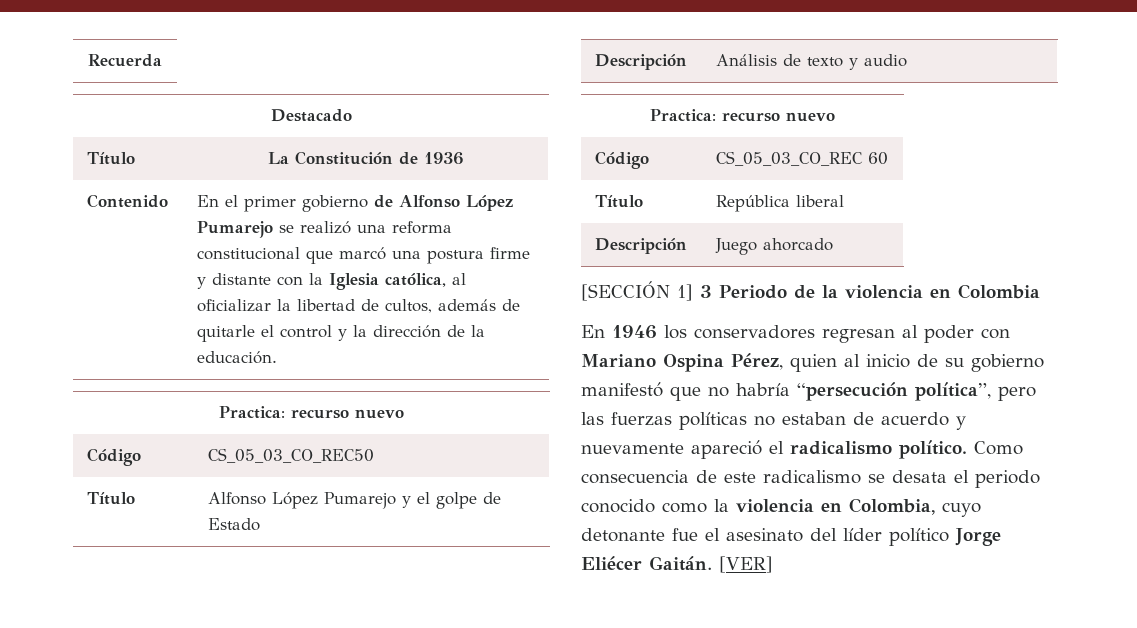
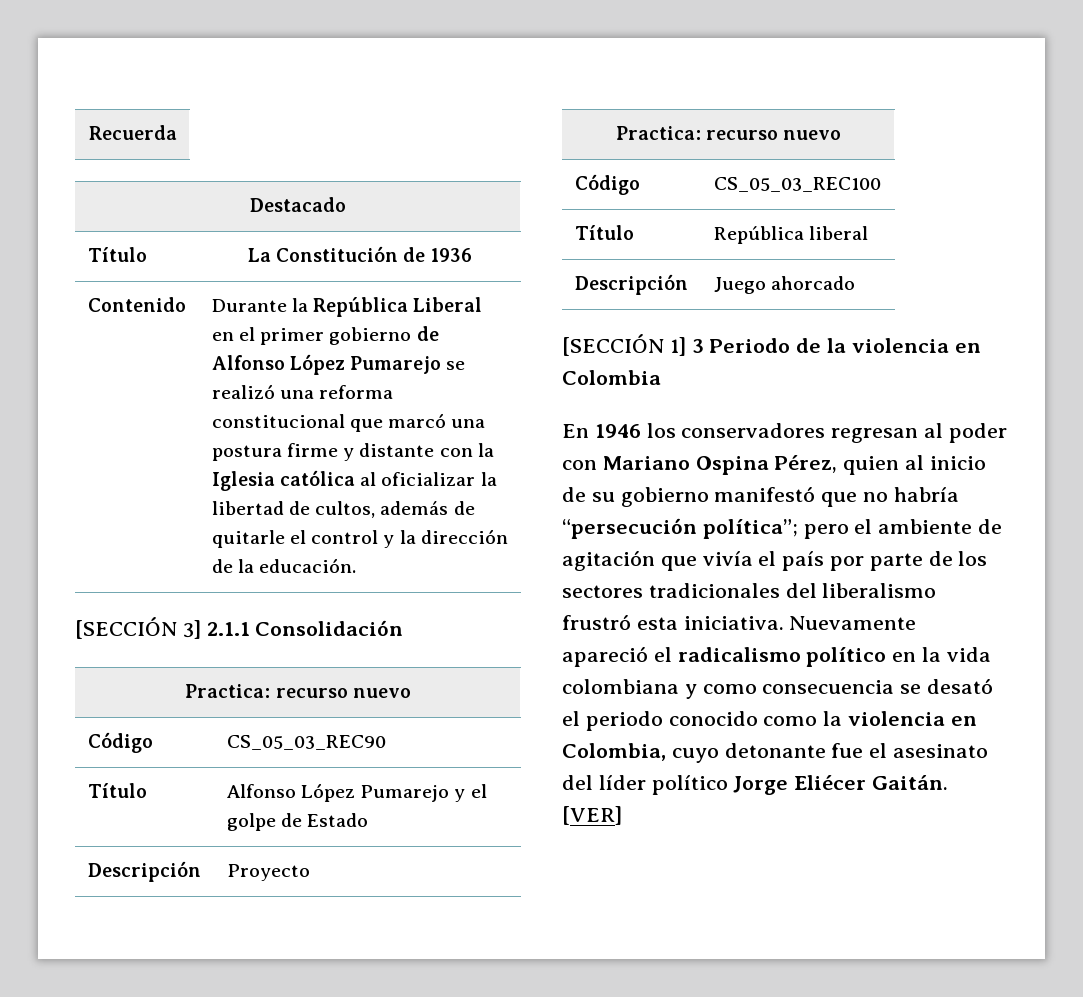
[197,195,220,207] En -> [211,297,483,317] [211,332,234,341] Durante la República Liberal en
[385,273,447,287] católica, -> [279,470,355,486] católica
[219,406,404,419] [87,448,142,466] [208,448,375,463] // Practica: recurso nuevo // Código | CS_05_03_CO_REC50 -> [75,617,404,639] [185,684,411,698] [87,732,153,753] [226,735,386,750] // [SECCIÓN 3] 2.1.1 Consolidación // Practica: recurso nuevo // Código | CS_05_03_REC90
[716,54,908,70] [650,109,835,122] [595,151,650,169] [716,151,889,166] Análisis de texto y audio // Practica: recurso nuevo // Código | CS_05_03_CO_REC 60 -> [226,864,310,881] [615,126,842,140] [574,174,640,195] [713,177,881,192] Proyecto // Practica: recurso nuevo // Código | CS_05_03_REC100
[915,382,1036,401] [581,412,966,430] [581,440,1023,459] [581,470,947,484] política”, pero las fuerzas políticas no estaban de acuerdo y nuevamente apareció el radicalismo político. Como consecuencia de este radicalismo se desata -> [702,519,1003,539] [562,550,988,571] [562,583,937,598] [562,614,917,630] [562,646,991,667] [562,678,994,699] política”; pero el ambiente de agitación que vivía el país por parte de los sectores tradicionales del liberalismo frustró esta iniciativa. Nuevamente apareció el radicalismo político en la vida colombiana y como consecuencia se desató

